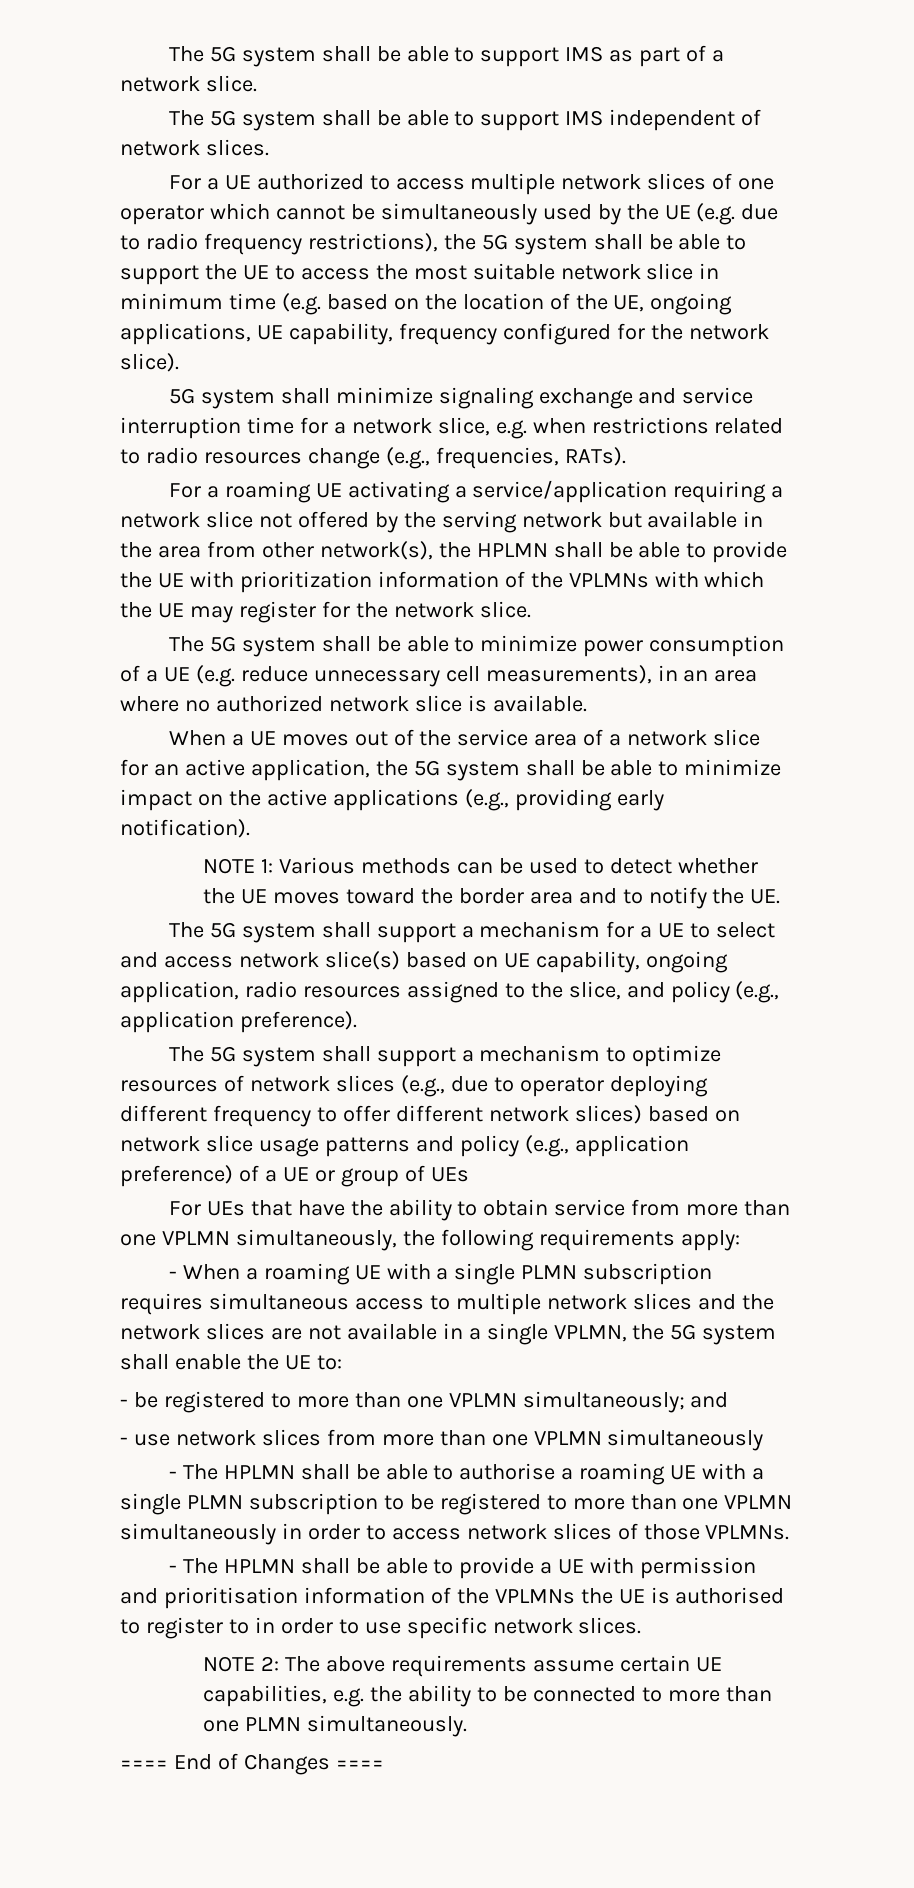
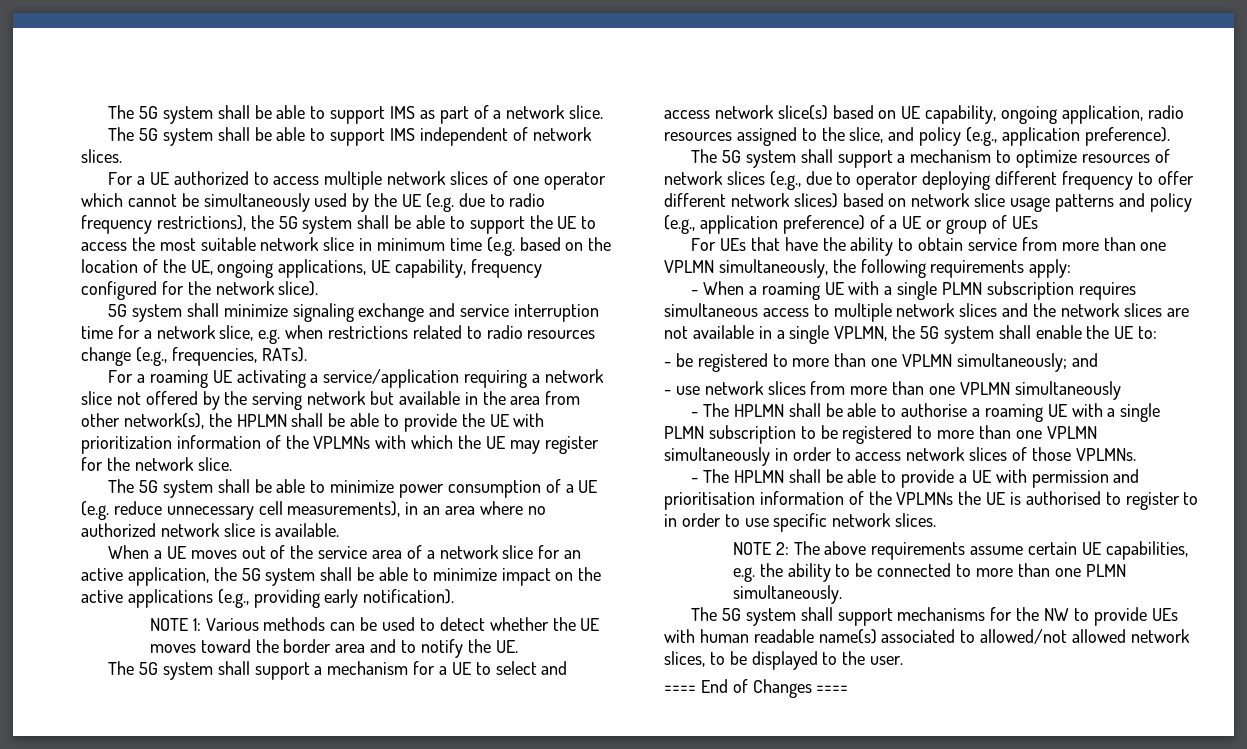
(467, 1726) none -> [691,607,1178,626] [664,629,1190,644] [664,651,904,670] // The 5G system shall support mechanisms for the NW to provide UEs with human readable name(s) associated to allowed/not allowed network slices, to be displayed to the user.

